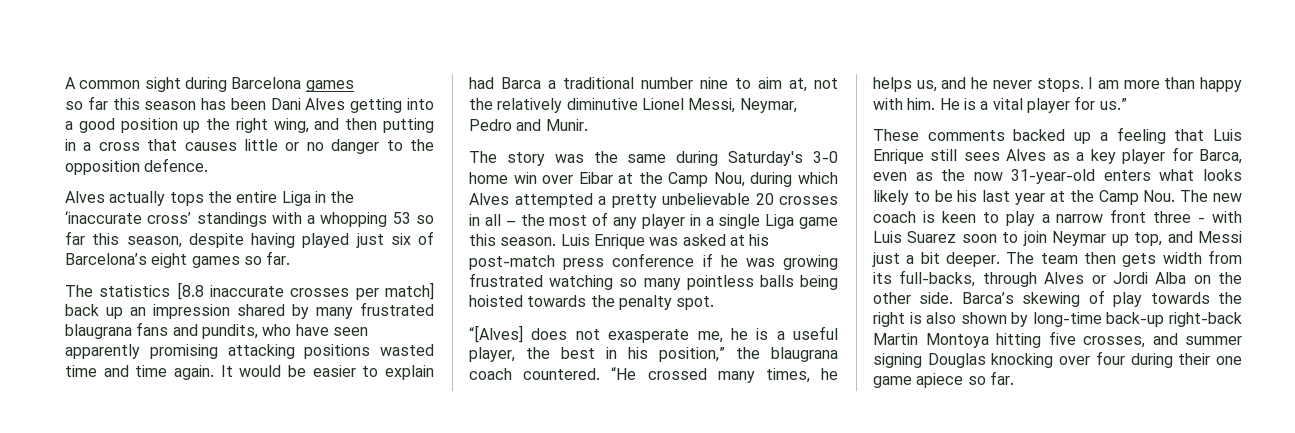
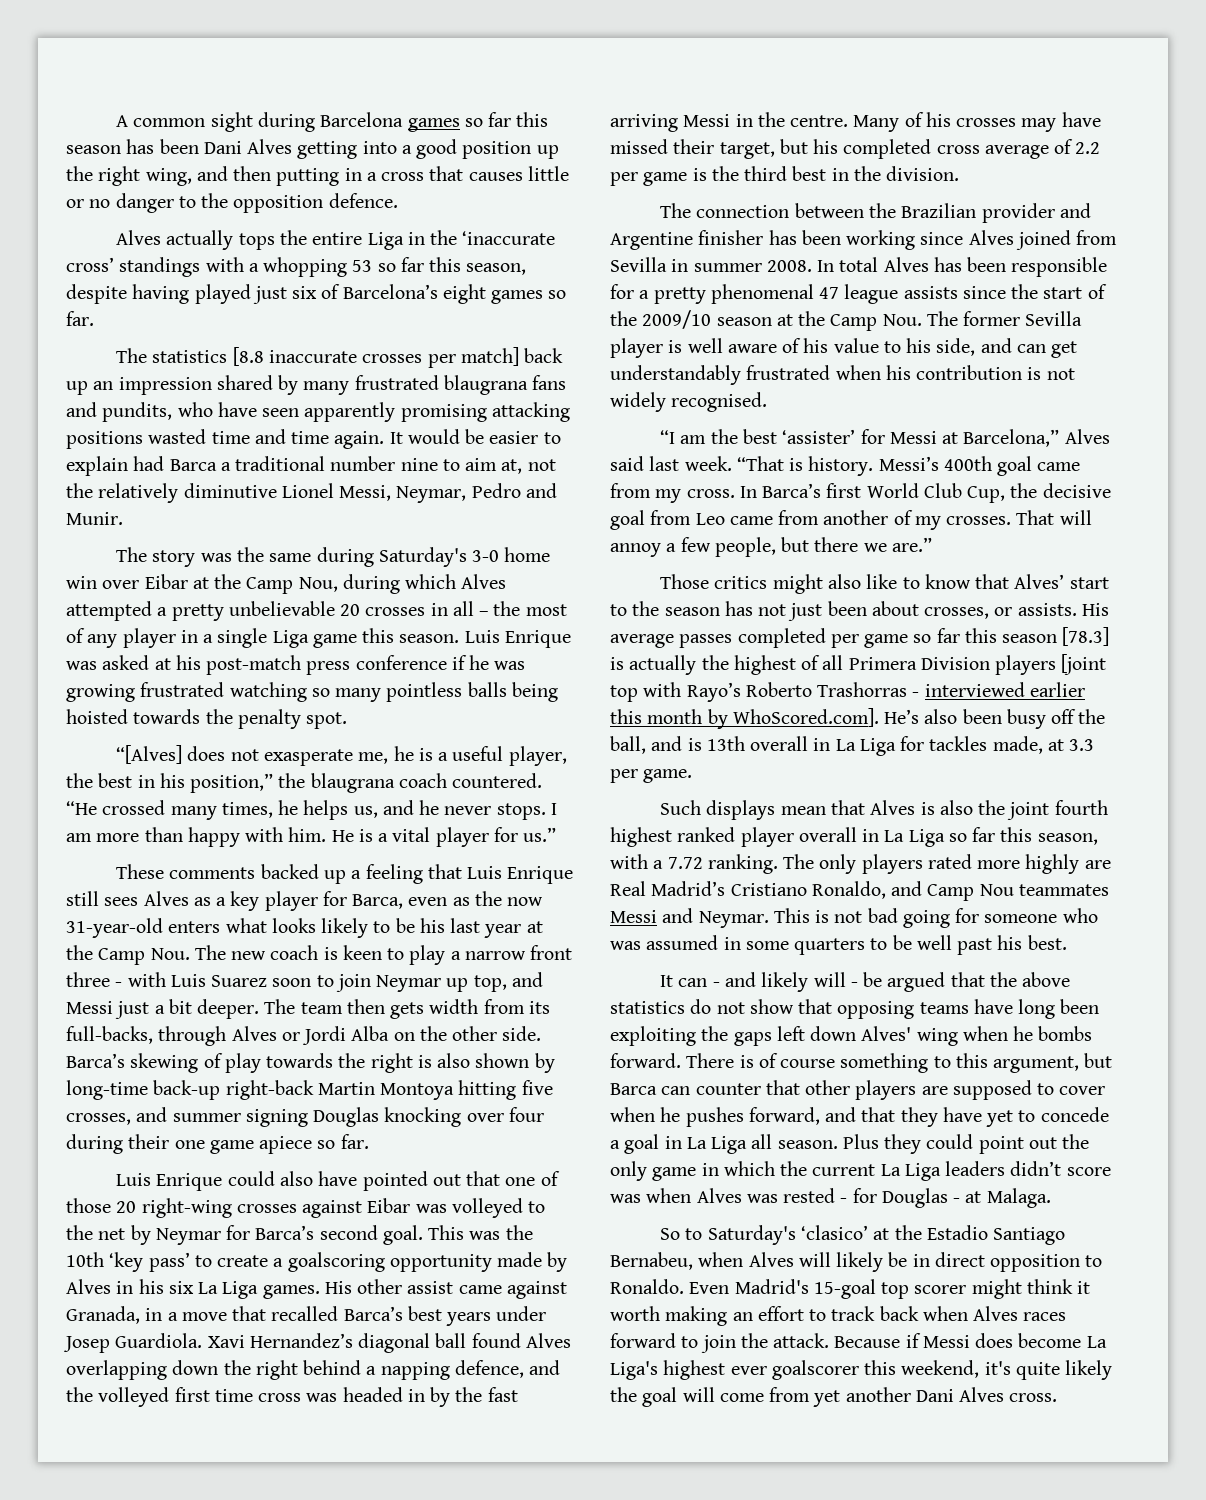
(354, 86) // -> (460, 125) none
(1014, 378) none -> [116,1171,560,1191] [66,1198,546,1218] [66,1225,533,1245] [66,1252,568,1272] [66,1279,567,1299] [66,1306,547,1326] [63,1333,571,1353] [66,1360,561,1380] [66,1387,518,1407] [610,112,1101,132] [610,139,1101,159] [610,166,960,186] [660,203,1091,223] [610,230,1118,250] [610,257,1108,277] [610,284,1107,304] [610,310,1083,331] [610,338,1078,358] [610,365,1075,385] [610,392,768,412] [660,429,1110,447] [610,456,1081,476] [610,483,1111,503] [610,510,1092,530] [610,537,932,557] [660,574,1109,594] [610,601,1109,621] [610,627,1110,648] [610,654,1107,675] [610,682,1085,702] [610,708,1106,729] [610,736,1095,756] [610,769,693,783] [660,800,1108,820] [610,827,1098,847] [610,854,1111,874] [610,881,1109,901] [610,908,1098,928] [610,935,1067,955] [660,972,1071,992] [610,999,1100,1019] [610,1026,1093,1046] [610,1053,1113,1073] [610,1080,1106,1100] [610,1107,1109,1127] [610,1134,1090,1154] [610,1161,1111,1181] [610,1188,1051,1208] [660,1225,1066,1245] [610,1252,1103,1272] [610,1279,1091,1299] [610,1306,1067,1326] [610,1333,1107,1353] [610,1360,1113,1380] [610,1387,1058,1407] // Luis Enrique could also have pointed out that one of those 20 right-wing crosses against Eibar was volleyed to the net by Neymar for Barca’s second goal. This was the 10th ‘key pass’ to create a goalscoring opportunity made by Alves in his six La Liga games. His other assist came against Granada, in a move that recalled Barca’s best years under Josep Guardiola. Xavi Hernandez’s diagonal ball found Alves overlapping down the right behind a napping defence, and the volleyed first time cross was headed in by the fast arriving Messi in the centre. Many of his crosses may have missed their target, but his completed cross average of 2.2 per game is the third best in the division. // The connection between the Brazilian provider and Argentine finisher has been working since Alves joined from Sevilla in summer 2008. In total Alves has been responsible for a pretty phenomenal 47 league assists since the start of the 2009/10 season at the Camp Nou. The former Sevilla player is well aware of his value to his side, and can get understandably frustrated when his contribution is not widely recognised. // “I am the best ‘assister’ for Messi at Barcelona,” Alves said last week. “That is history. Messi’s 400th goal came from my cross. In Barca’s first World Club Cup, the decisive goal from Leo came from another of my crosses. That will annoy a few people, but there we are.” // Those critics might also like to know that Alves’ start to the season has not just been about crosses, or assists. His average passes completed per game so far this season [78.3] is actually the highest of all Primera Division players [joint top with Rayo’s Roberto Trashorras - interviewed earlier this month by WhoScored.com]. He’s also been busy off the ball, and is 13th overall in La Liga for tackles made, at 3.3 per game. // Such displays mean that Alves is also the joint fourth highest ranked player overall in La Liga so far this season, with a 7.72 ranking. The only players rated more highly are Real Madrid’s Cristiano Ronaldo, and Camp Nou teammates Messi and Neymar. This is not bad going for someone who was assumed in some quarters to be well past his best. // It can - and likely will - be argued that the above statistics do not show that opposing teams have long been exploiting the gaps left down Alves' wing when he bombs forward. There is of course something to this argument, but Barca can counter that other players are supposed to cover when he pushes forward, and that they have yet to concede a goal in La Liga all season. Plus they could point out the only game in which the current La Liga leaders didn’t score was when Alves was rested - for Douglas - at Malaga. // So to Saturday's ‘clasico’ at the Estadio Santiago Bernabeu, when Alves will likely be in direct opposition to Ronaldo. Even Madrid's 15-goal top scorer might think it worth making an effort to track back when Alves races forward to join the attack. Because if Messi does become La Liga's highest ever goalscorer this weekend, it's quite likely the goal will come from yet another Dani Alves cross.

